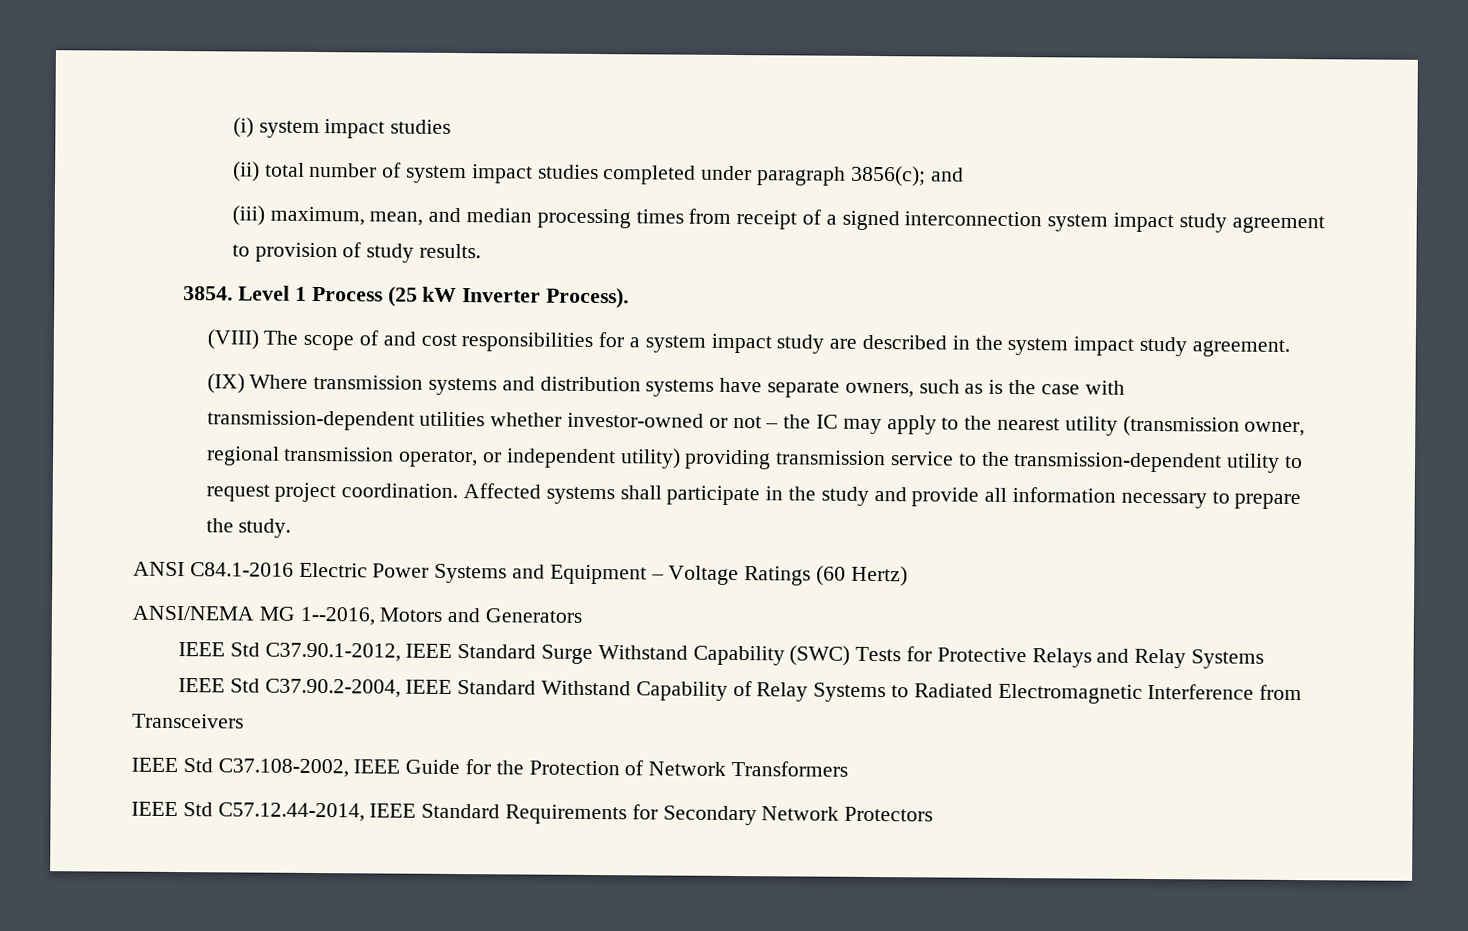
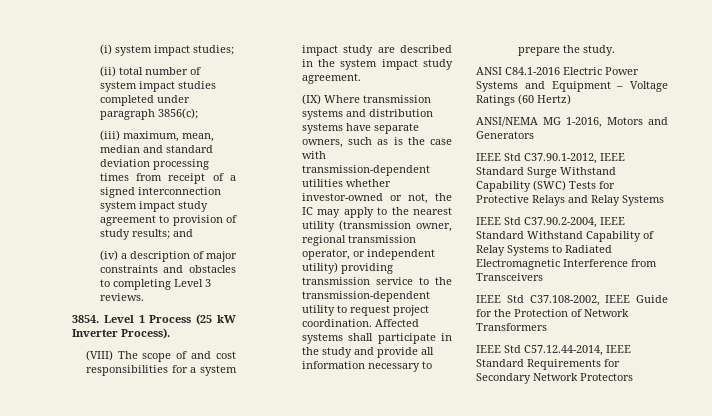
[390,119,452,134] studies -> [192,45,234,55] studies;
[930,167,964,182] and -> (198, 113) none
[428,207,532,223] and median -> [99,145,213,153] [99,159,150,167] median and standard deviation
[418,243,481,259] results. -> [131,229,193,239] [99,250,237,262] [99,265,236,273] [99,279,211,290] [99,293,144,301] results; and // (iv) a description of major constraints and obstacles to completing Level 3 reviews.
[732,415,779,429] not – -> [407,193,428,204] not,
[299,606,375,626] 1--2016, -> [566,117,602,128] 1-2016,

